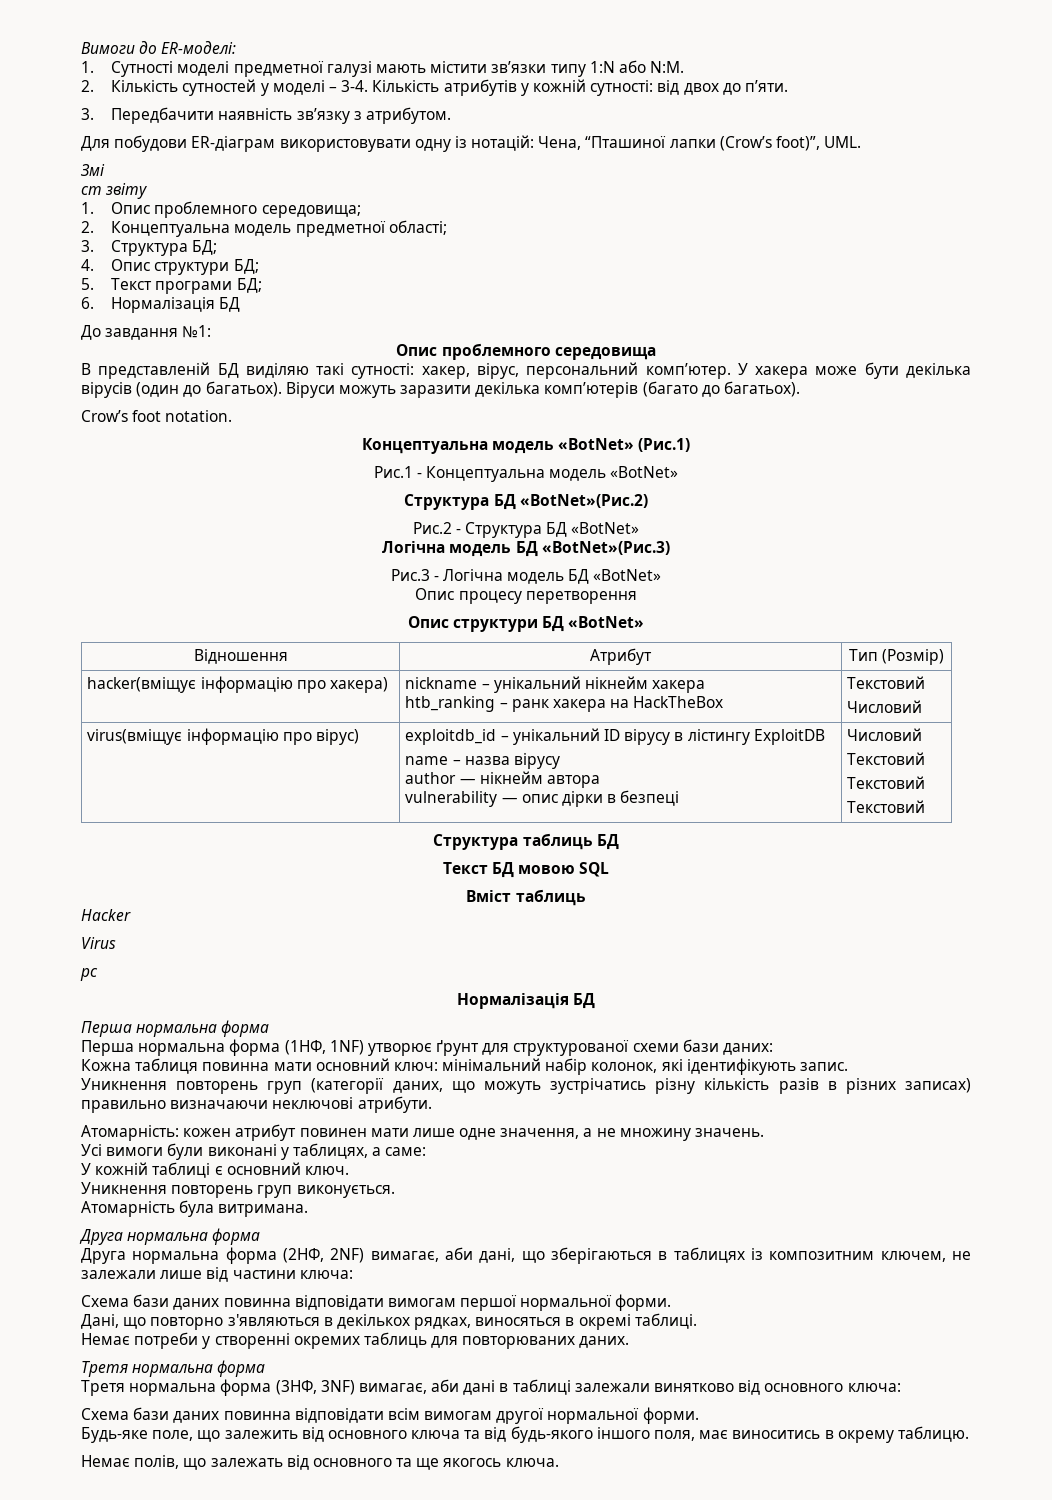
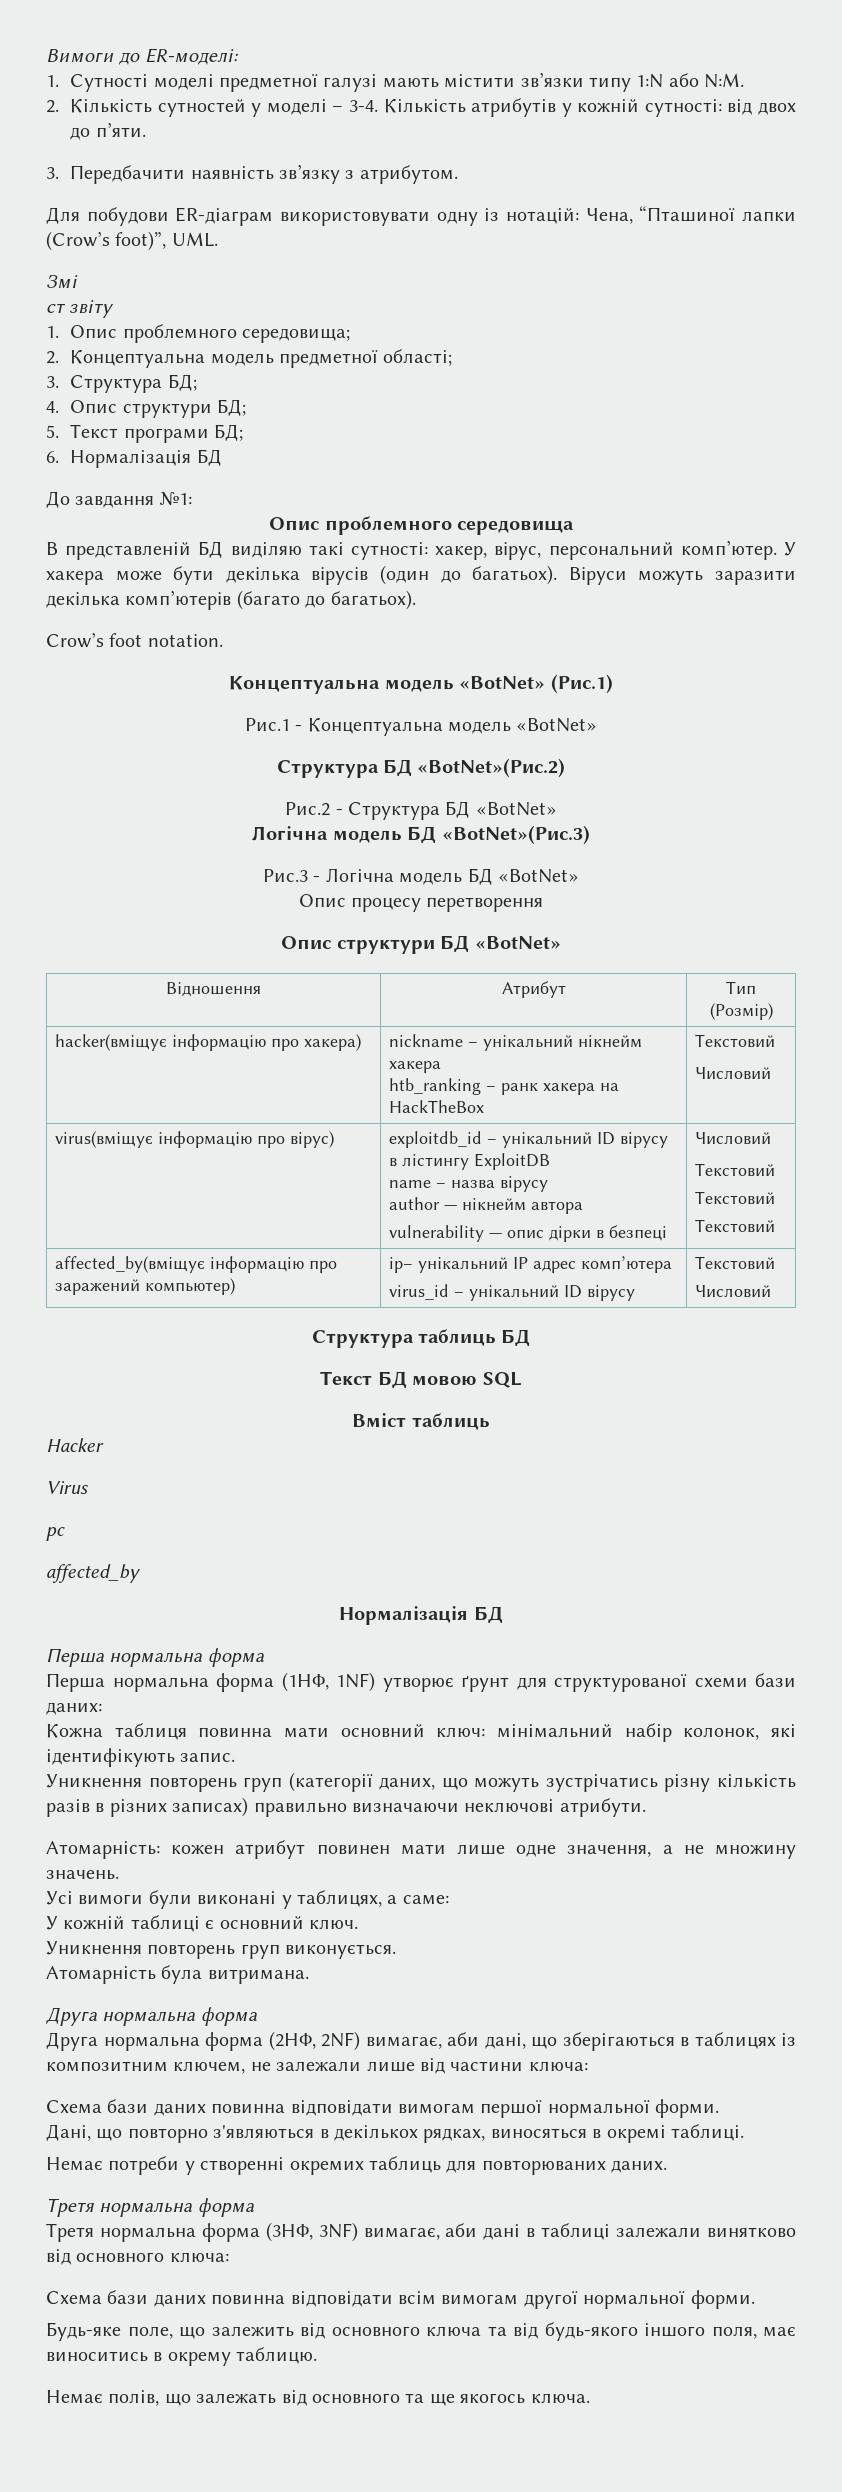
(926, 806) none -> [54,1256,337,1273] [54,1278,235,1295] [388,1256,672,1273] [388,1284,635,1301] [694,1256,775,1270] [694,1285,771,1298] // affected_by(вміщує iнформацiю про заражений компьютер) | ip– унікальний IP адрес комп’ютера // virus_id – унікальний ID вiрусу | Текстовий // Числовий
(98, 974) none -> [46,1564,141,1583] // affected_by

